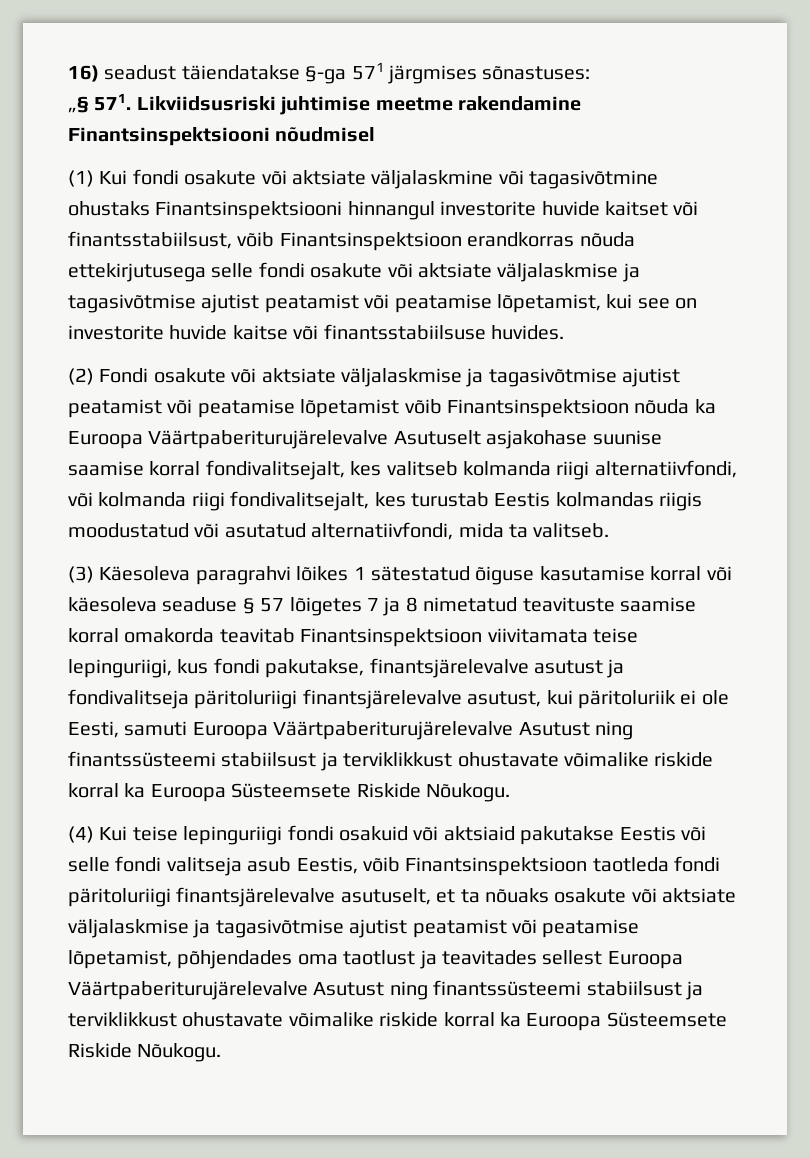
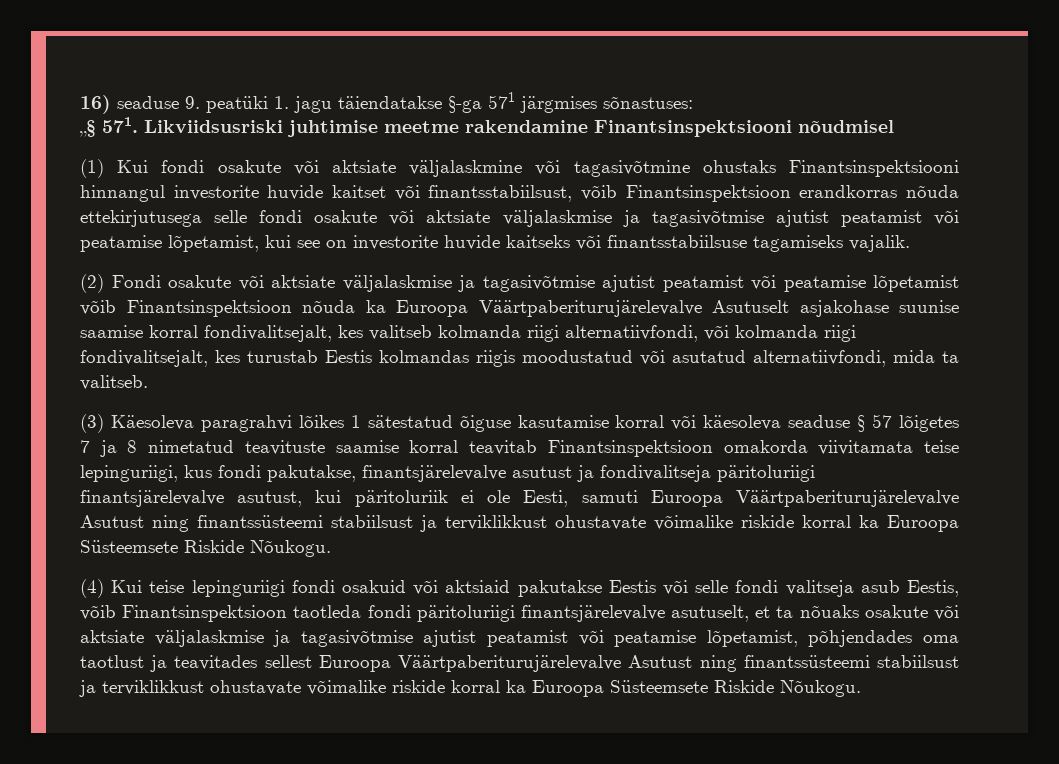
[104,65,177,80] seadust -> [117,96,332,113] seaduse 9. peatüki 1. jagu
[232,325,288,340] kaitse -> [506,235,570,248] kaitseks
[491,325,564,340] huvides. -> [753,235,910,252] tagamiseks vajalik.
[124,628,215,643] omakorda -> (459, 446) none
(483, 637) none -> [723,440,808,453] omakorda

